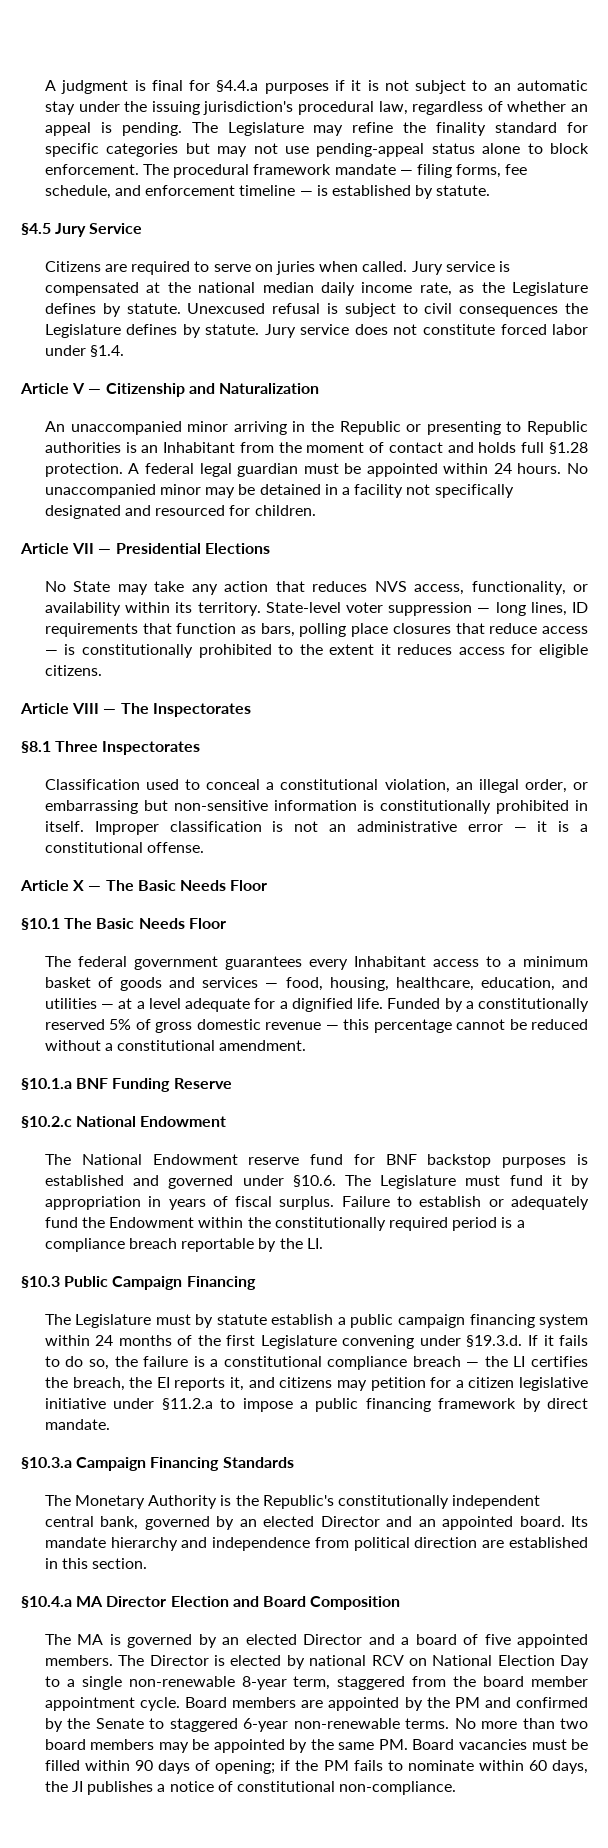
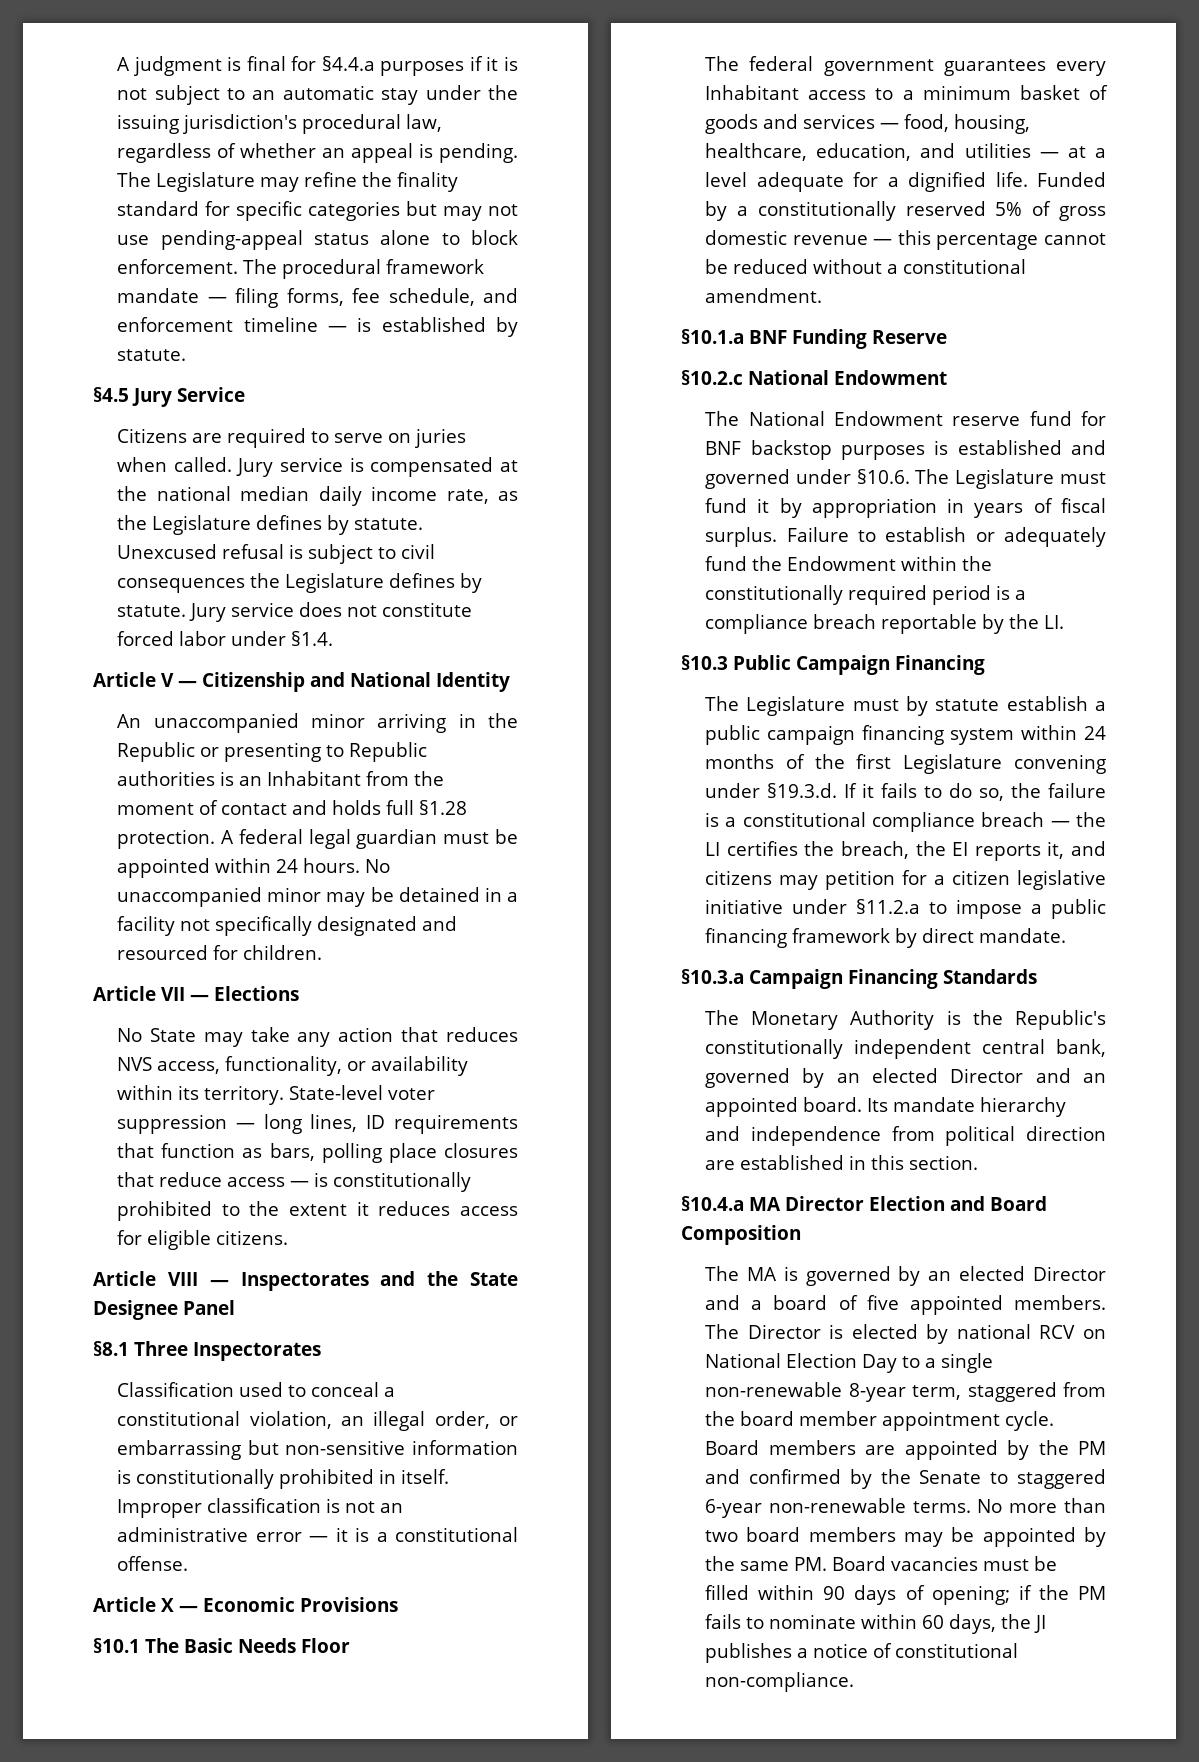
[218,383,319,394] Naturalization -> [350,672,510,692] National Identity
[115,543,201,554] Presidential -> (209, 998) none
[120,703,251,717] The Inspectorates -> [240,1271,518,1291] [93,1300,235,1320] Inspectorates and the State Designee Panel
[105,880,268,891] The Basic Needs Floor -> [203,1597,398,1612] Economic Provisions

